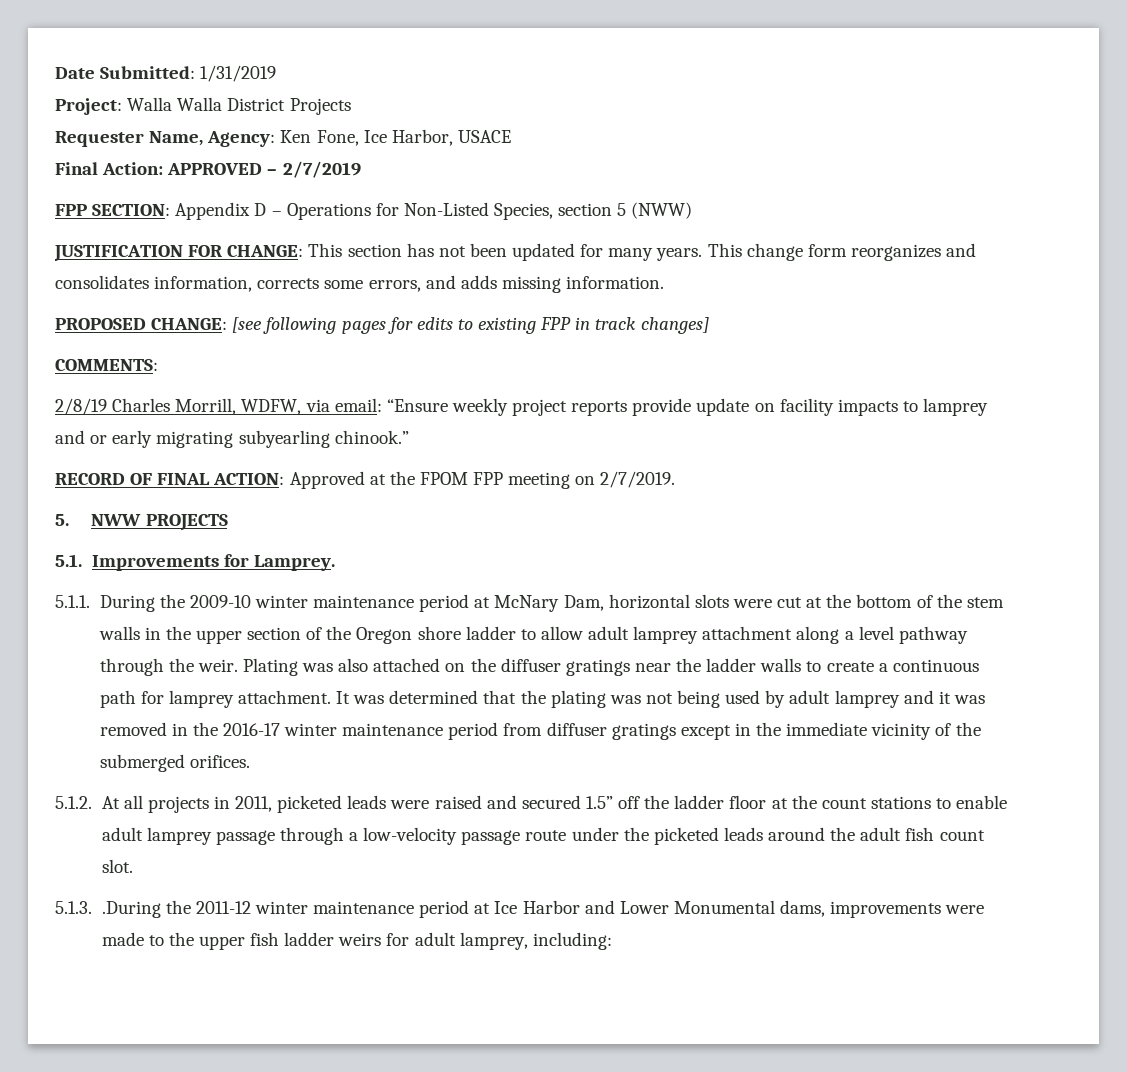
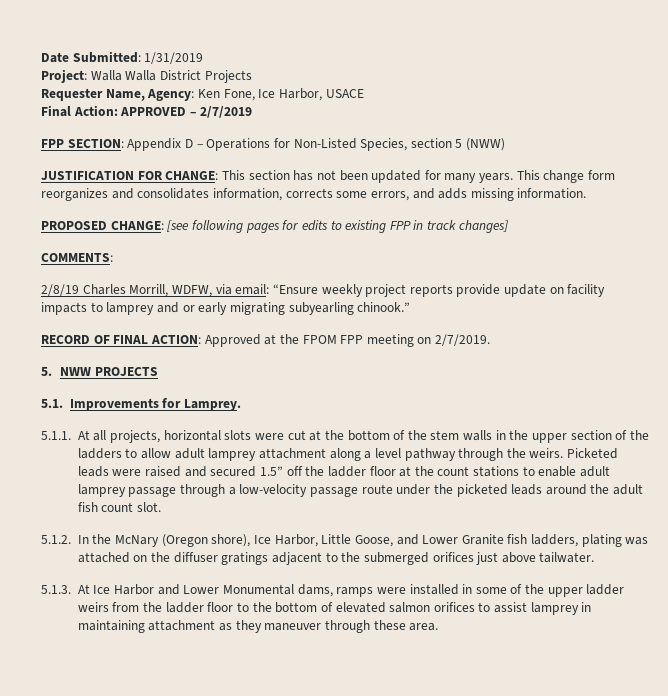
[99,594,604,612] During the 2009-10 winter maintenance period at McNary Dam, -> [77,430,161,443] At all projects,
[356,626,516,644] Oregon shore ladder -> [77,448,122,459] ladders
[197,658,979,676] [99,690,985,708] [99,722,981,740] [99,754,250,772] [55,795,343,813] weir. Plating was also attached on the diffuser gratings near the ladder walls to create a continuous path for lamprey attachment. It was determined that the plating was not being used by adult lamprey and it was removed in the 2016-17 winter maintenance period from diffuser gratings except in the immediate vicinity of the submerged orifices. // 5.1.2. At all projects in 2011, picketed -> [529,448,619,459] weirs. Picketed
[55,900,491,918] 5.1.3. .During the 2011-12 winter maintenance period at -> [41,534,649,547] [77,552,595,565] [41,584,90,594] 5.1.2. In the McNary (Oregon shore), Ice Harbor, Little Goose, and Lower Granite fish ladders, plating was attached on the diffuser gratings adjacent to the submerged orifices just above tailwater. // 5.1.3. At
[830,901,985,918] [101,932,612,950] improvements were made to the upper fish ladder weirs for adult lamprey, including: -> [336,584,625,597] [77,602,592,615] [77,620,439,633] ramps were installed in some of the upper ladder weirs from the ladder floor to the bottom of elevated salmon orifices to assist lamprey in maintaining attachment as they maneuver through these area.

